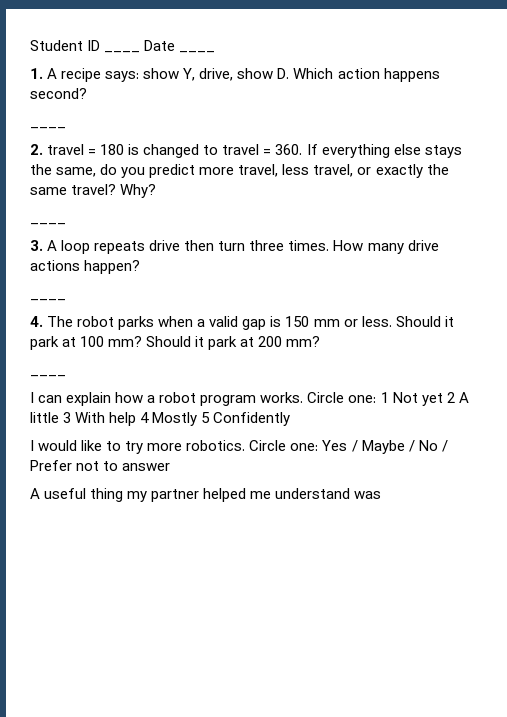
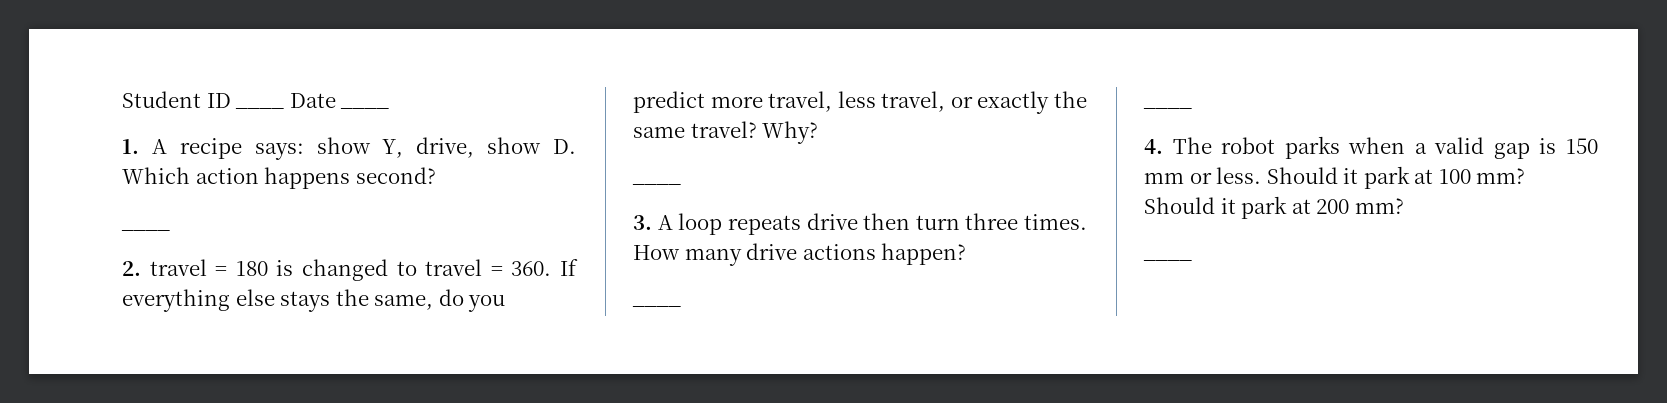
(66, 300) none -> [1143,108,1192,109] // ____
[30,392,469,406] [30,412,291,426] [30,440,448,454] [30,460,171,471] [30,488,382,502] // I can explain how a robot program works. Circle one: 1 Not yet 2 A little 3 With help 4 Mostly 5 Confidently // I would like to try more robotics. Circle one: Yes / Maybe / No / Prefer not to answer // A useful thing my partner helped me understand was -> (1192, 260) none

